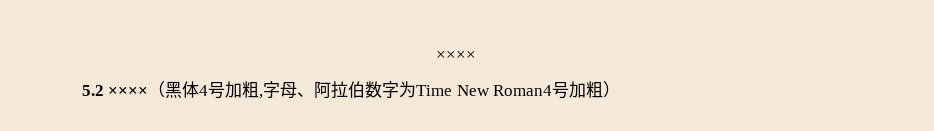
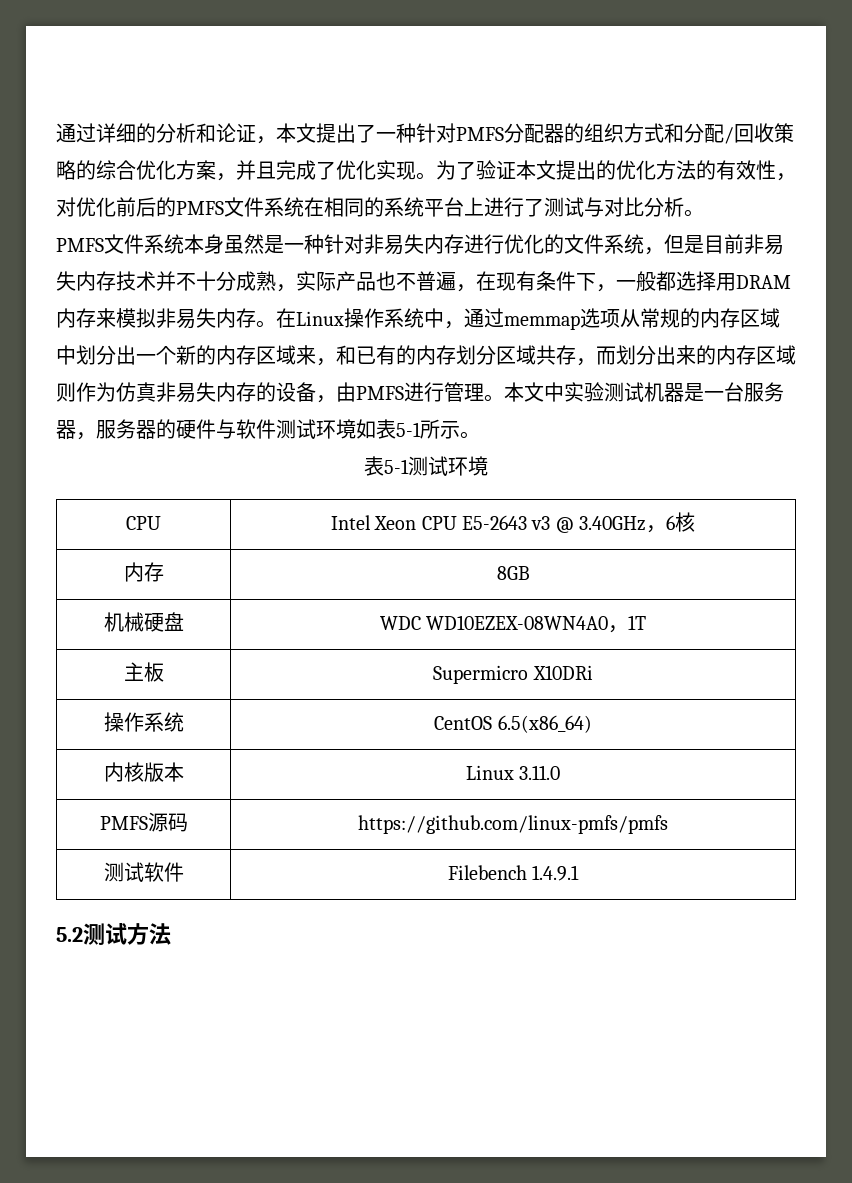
[436,50,476,60] [81,81,621,99] ×××× // 5.2 ××××（黑体4号加粗,字母、阿拉伯数字为Time New Roman4号加粗） -> [56,123,794,144] [56,160,796,181] [56,197,704,217] [56,234,784,255] [56,271,791,292] [56,308,780,330] [56,345,796,366] [56,382,784,403] [56,419,480,440] [364,456,488,476] [126,516,161,530] [330,512,696,533] [123,562,164,582] [496,566,530,580] [103,612,184,632] [379,615,647,633] [123,662,164,682] [433,665,593,684] [103,712,184,732] [434,715,592,733] [103,762,184,782] [465,765,561,780] [99,812,188,832] [358,815,668,834] [103,862,184,882] [447,865,580,881] [56,923,171,945] 通过详细的分析和论证，本文提出了一种针对PMFS分配器的组织方式和分配/回收策略的综合优化方案，并且完成了优化实现。为了验证本文提出的优化方法的有效性，对优化前后的PMFS文件系统在相同的系统平台上进行了测试与对比分析。 // PMFS文件系统本身虽然是一种针对非易失内存进行优化的文件系统，但是目前非易失内存技术并不十分成熟，实际产品也不普遍，在现有条件下，一般都选择用DRAM内存来模拟非易失内存。在Linux操作系统中，通过memmap选项从常规的内存区域中划分出一个新的内存区域来，和已有的内存划分区域共存，而划分出来的内存区域则作为仿真非易失内存的设备，由PMFS进行管理。本文中实验测试机器是一台服务器，服务器的硬件与软件测试环境如表5-1所示。 // 表5-1测试环境 // CPU | Intel Xeon CPU E5-2643 v3 @ 3.40GHz，6核 // 内存 | 8GB // 机械硬盘 | WDC WD10EZEX-08WN4A0，1T // 主板 | Supermicro X10DRi // 操作系统 | CentOS 6.5(x86_64) // 内核版本 | Linux 3.11.0 // PMFS源码 | https://github.com/linux-pmfs/pmfs // 测试软件 | Filebench 1.4.9.1 // 5.2测试方法

